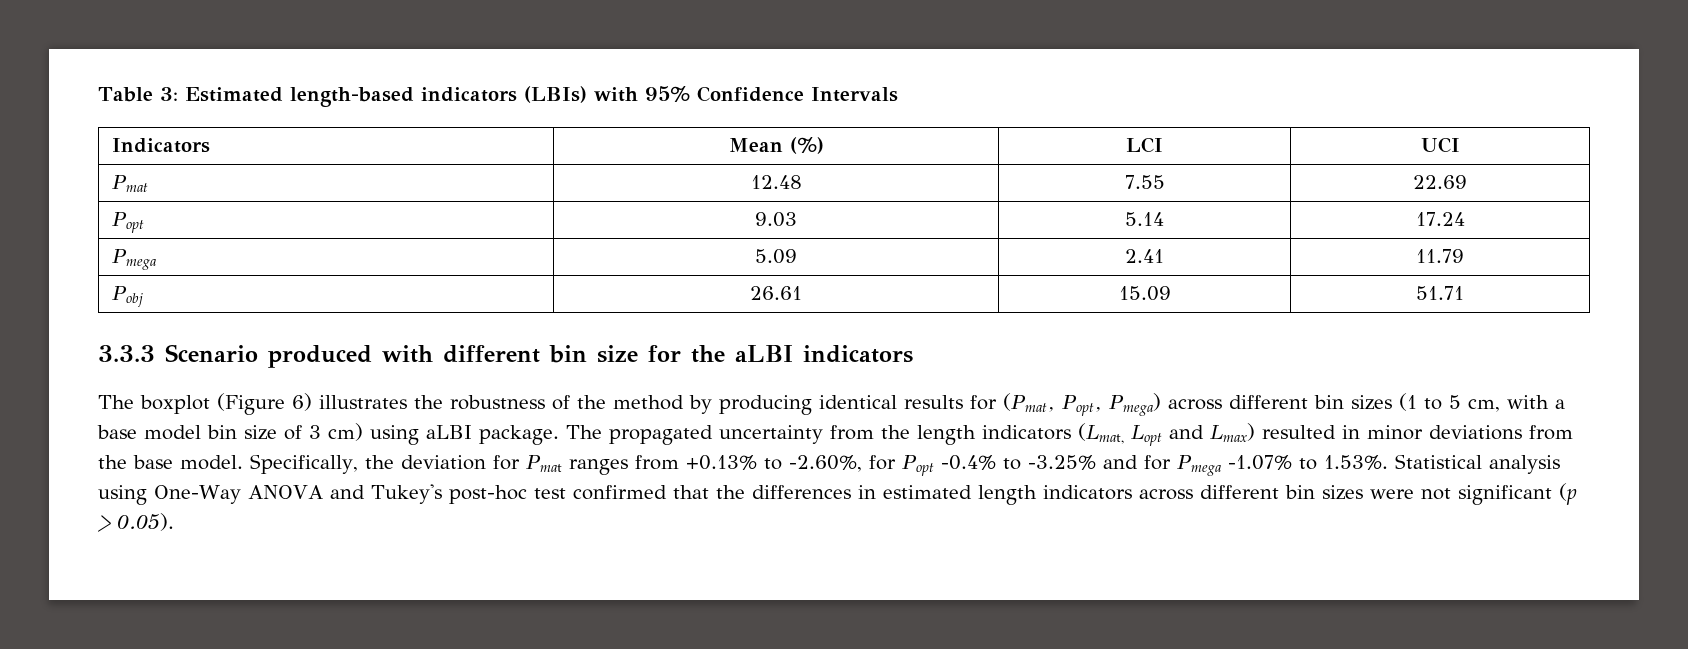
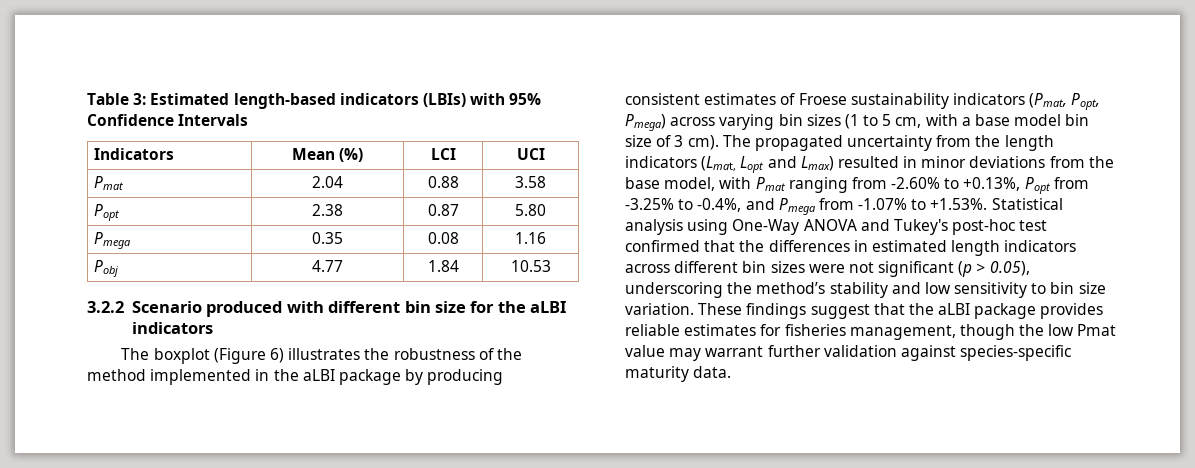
[750,175,802,189] [1124,175,1165,189] [1413,175,1467,189] [112,212,145,233] [755,212,797,227] [1125,212,1164,226] [1415,212,1465,226] [112,249,157,270] [755,249,797,264] [1125,249,1164,263] [1416,249,1464,263] [112,286,144,307] [750,286,802,300] [1118,286,1171,301] [1416,286,1464,300] [98,345,155,362] 12.48 | 7.55 | 22.69 // Popt | 9.03 | 5.14 | 17.24 // Pmega | 5.09 | 2.41 | 11.79 // Pobj | 26.61 | 15.09 | 51.71 // 3.3.3 -> [312,176,343,188] [427,176,459,188] [515,176,546,188] [93,204,119,221] [312,204,343,216] [427,204,459,216] [515,204,546,216] [93,232,131,249] [312,232,343,244] [427,232,459,244] [515,232,546,244] [93,260,118,277] [312,260,343,272] [427,260,459,272] [510,260,551,272] [87,301,124,313] 2.04 | 0.88 | 3.58 // Popt | 2.38 | 0.87 | 5.80 // Pmega | 0.35 | 0.08 | 1.16 // Pobj | 4.77 | 1.84 | 10.53 // 3.2.2
[689,395,997,415] by producing identical results for -> [150,369,504,385] [625,93,1025,109] implemented in the aLBI package by producing consistent estimates of Froese sustainability indicators
[1229,395,1308,409] different -> [719,114,775,130] varying
[328,423,559,445] cm) using aLBI package. -> [687,135,719,150] cm).
[180,454,1221,476] model. Specifically, the deviation for Pmat ranges from +0.13% to -2.60%, for Popt -0.4% to -3.25% and for Pmega -> [664,177,1089,194] [625,198,854,215] model, with Pmat ranging from -2.60% to +0.13%, Popt from -3.25% to -0.4%, and Pmega from
[1323,455,1388,470] 1.53%. -> [930,198,988,210] +1.53%.
[117,513,174,531] 0.05). -> [989,261,1030,276] [625,282,1106,298] [625,303,1104,319] [625,324,1117,340] [625,345,1072,361] [625,366,732,382] 0.05), underscoring the method’s stability and low sensitivity to bin size variation. These findings suggest that the aLBI package provides reliable estimates for fisheries management, though the low Pmat value may warrant further validation against species-specific maturity data.

